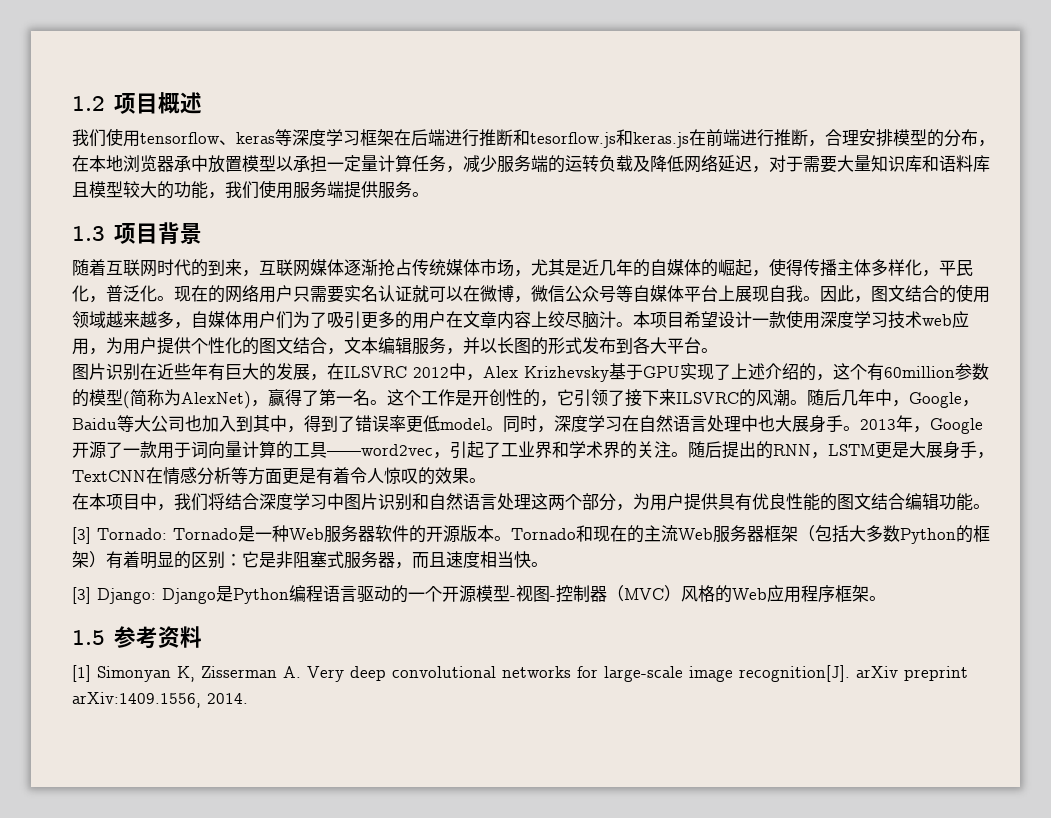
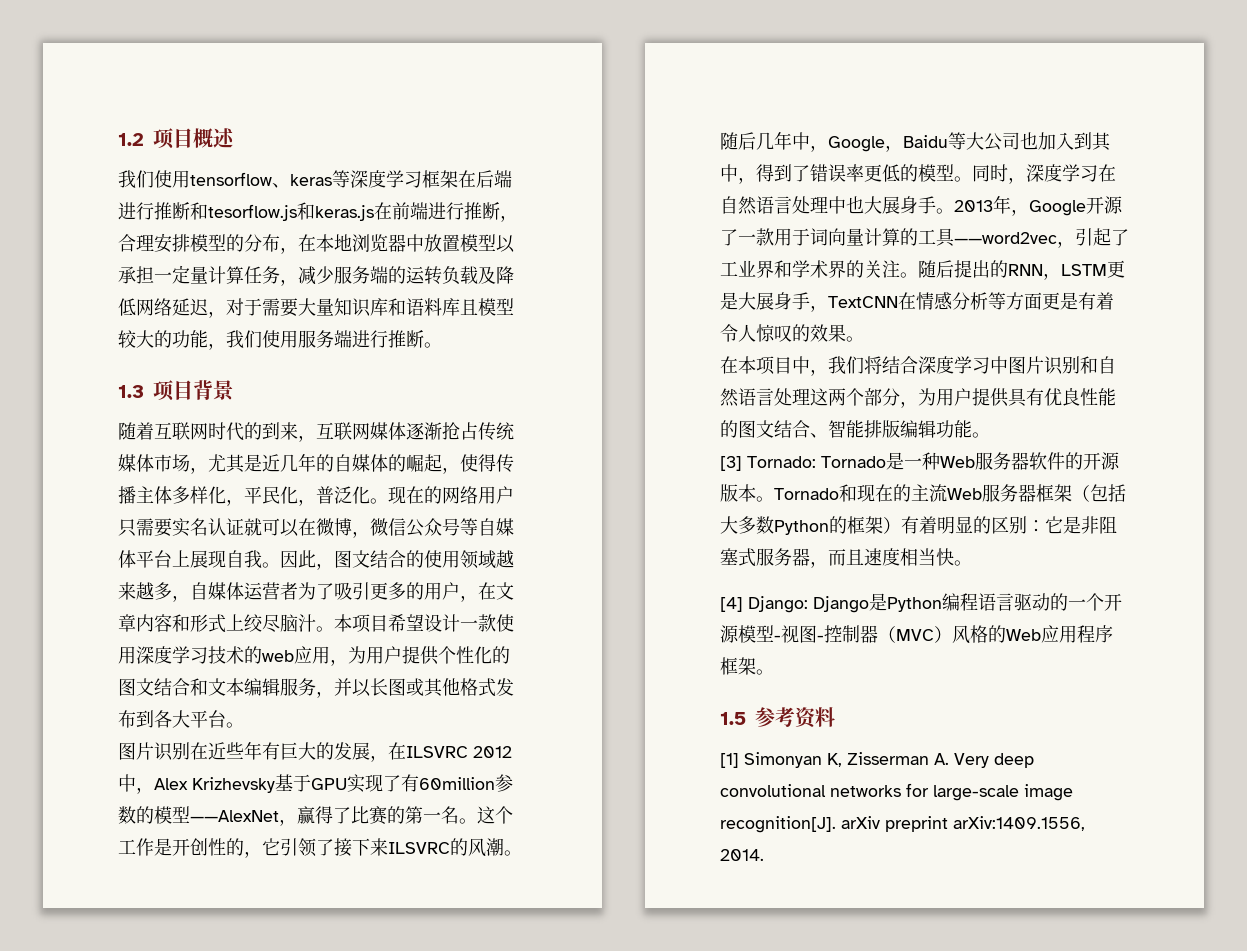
[174,155,191,172] 承 -> (406, 243) none
[344,181,412,199] 提供服务 -> [352,330,424,348] 进行推断
[242,311,293,329] 用户们 -> [244,582,298,600] 运营者
(446, 319) none -> [460,595,478,602] ，
(531, 319) none -> [172,614,226,633] 和形式
(922, 319) none -> [244,646,262,664] 的
[327,348,344,355] ， -> [190,678,208,696] 和
[531,337,565,355] 的形 -> [406,678,478,697] 或其他格
[731,363,867,381] 上述介绍的，这个 -> (401, 783) none
[123,389,251,409] (简称为AlexNet) -> [190,810,279,822] ——AlexNet
(319, 398) none -> [351,806,405,825] 比赛的
[440,418,486,430] model -> [900,164,954,182] 的模型
(905, 501) none -> [810,420,900,438] 、智能排版
[72,587,91,604] [3] -> [720,597,743,612] [4]

